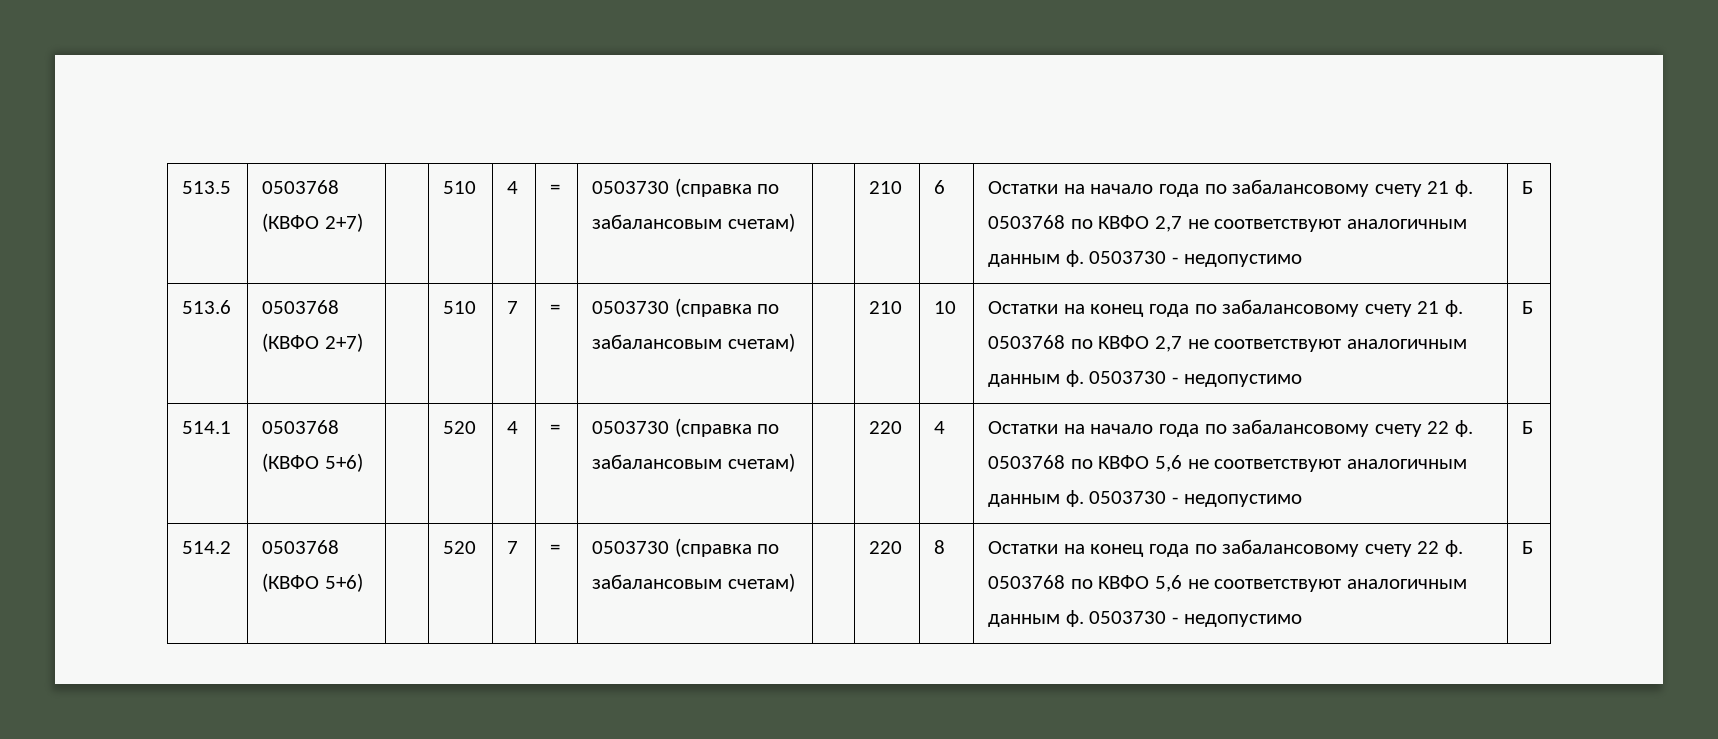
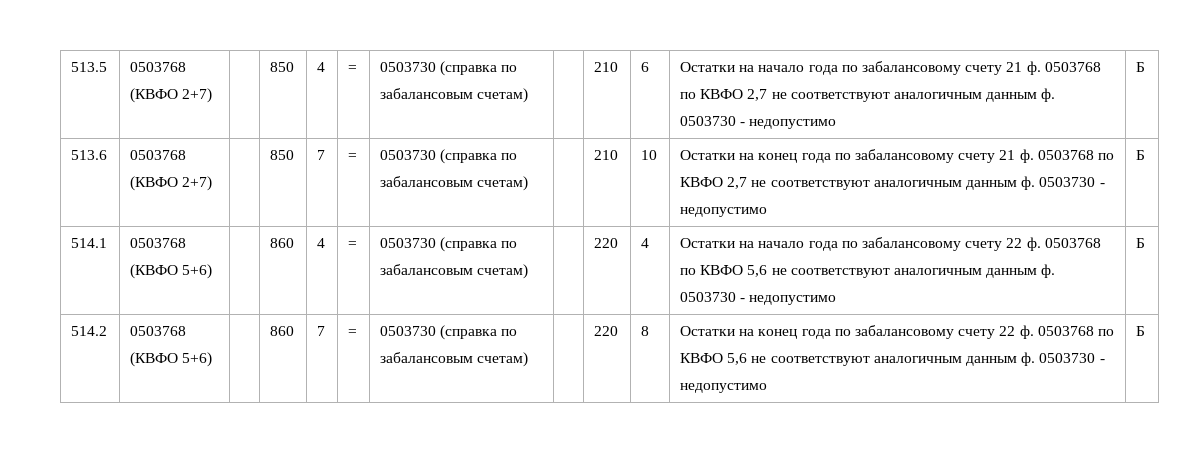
[443,181,477,194] 510 -> [270,62,295,72] 850
[443,301,477,314] 510 -> [270,150,295,160] 850
[443,421,477,434] 520 -> [270,238,295,248] 860
[443,541,477,554] 520 -> [270,326,295,336] 860

